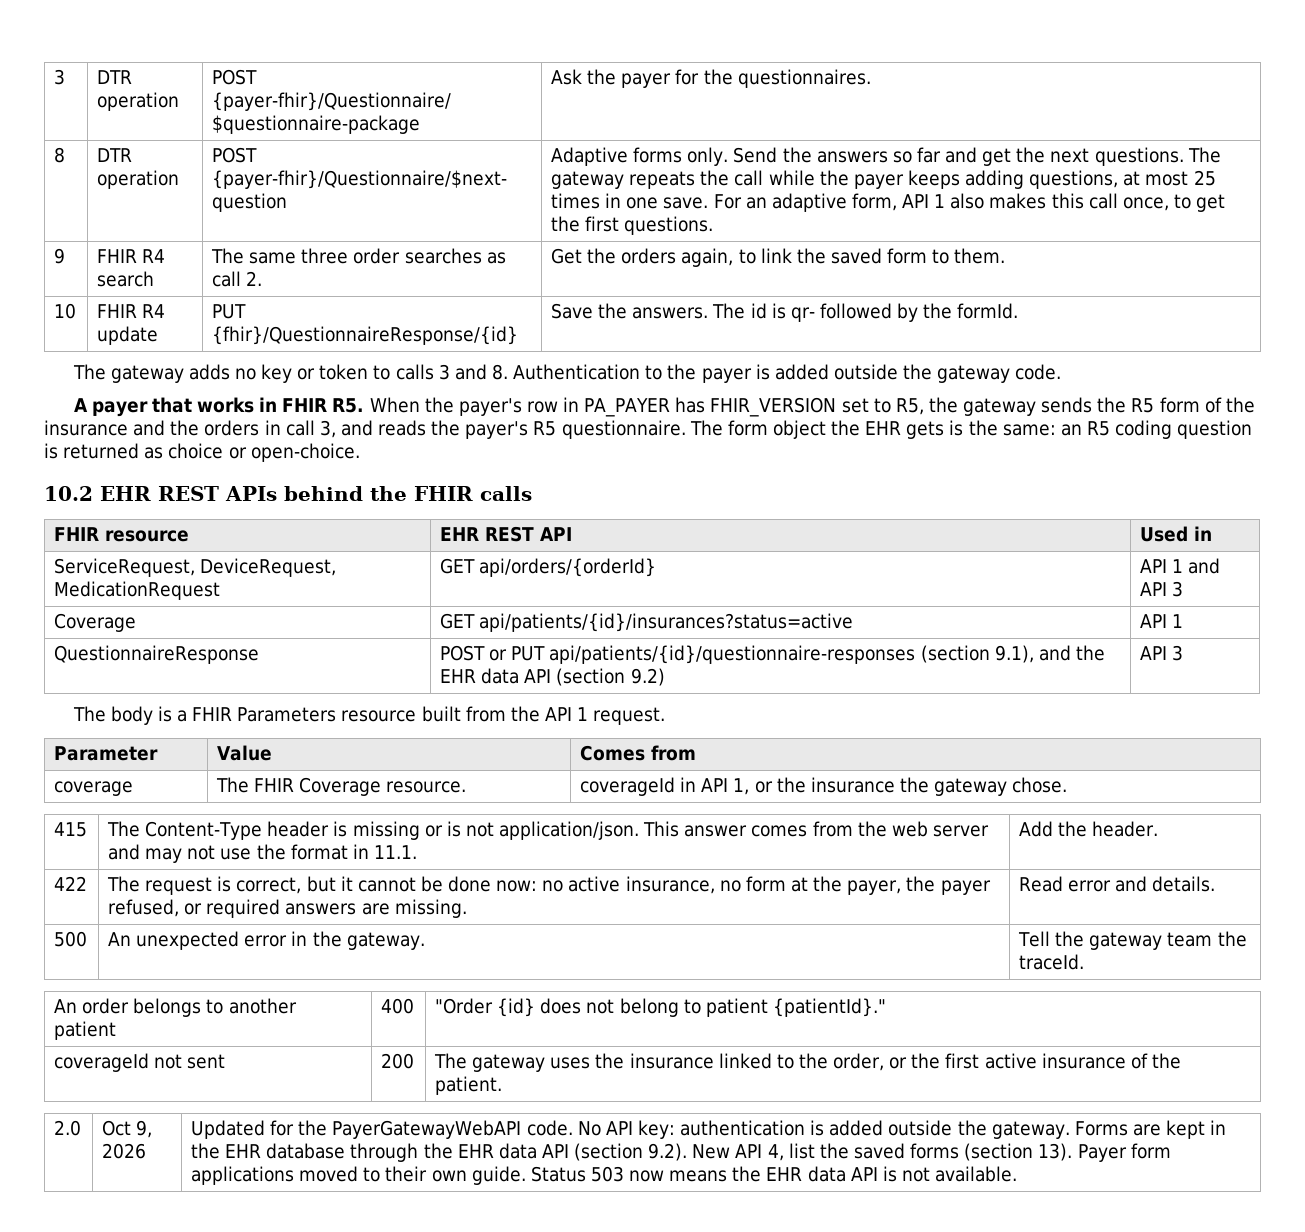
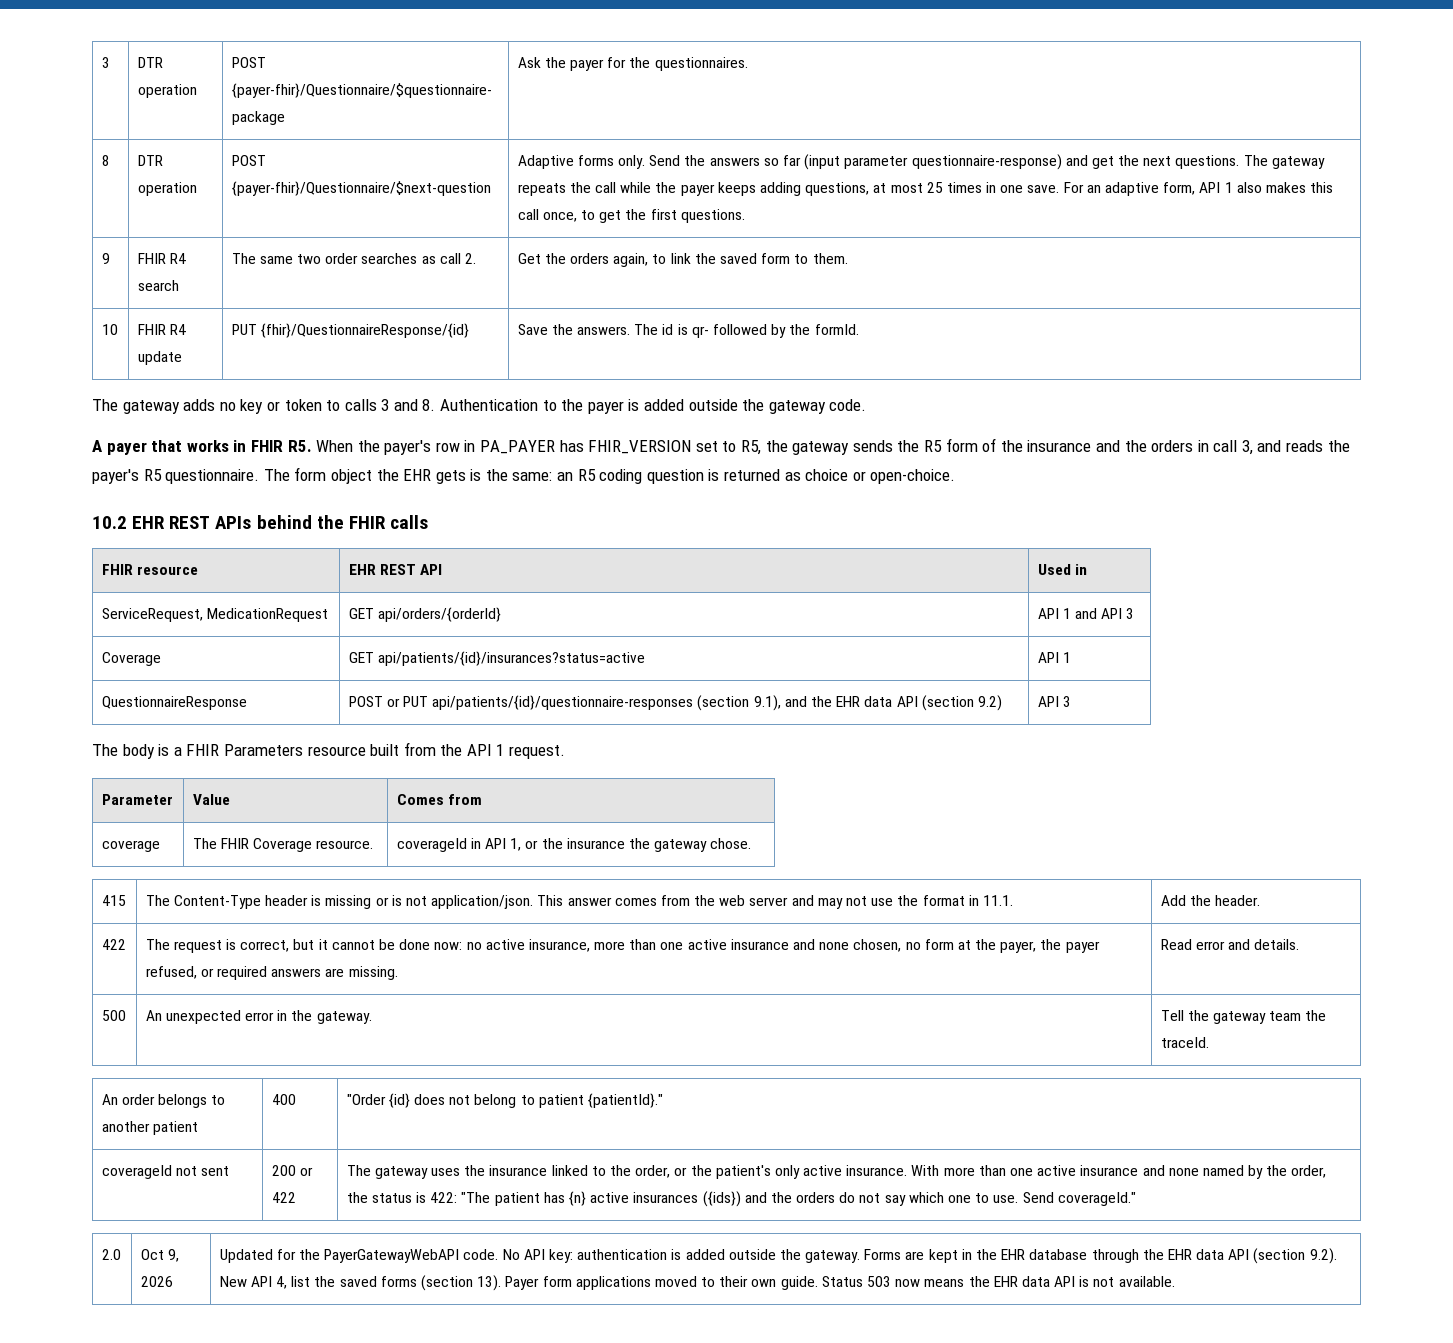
(941, 155) none -> [804,154,1062,170] (input parameter questionnaire-response)
[301,248,349,264] three -> [297,254,322,264] two
[200,558,337,577] DeviceRequest, -> (203, 615) none
(715, 885) none -> [594,939,902,952] more than one active insurance and none chosen,
(415, 1061) none -> [299,1167,313,1176] [271,1192,296,1203] or 422
[945,1053,1181,1069] [435,1076,503,1095] first active insurance of the patient. -> [715,1165,1327,1179] [346,1191,1136,1207] patient's only active insurance. With more than one active insurance and none named by the order, the status is 422: "The patient has {n} active insurances ({ids}) and the orders do not say which one to use. Send coverageId."

